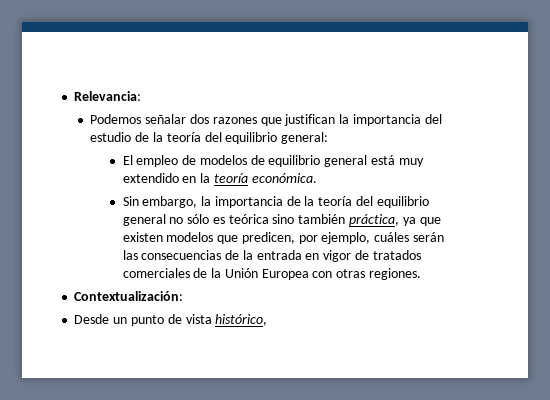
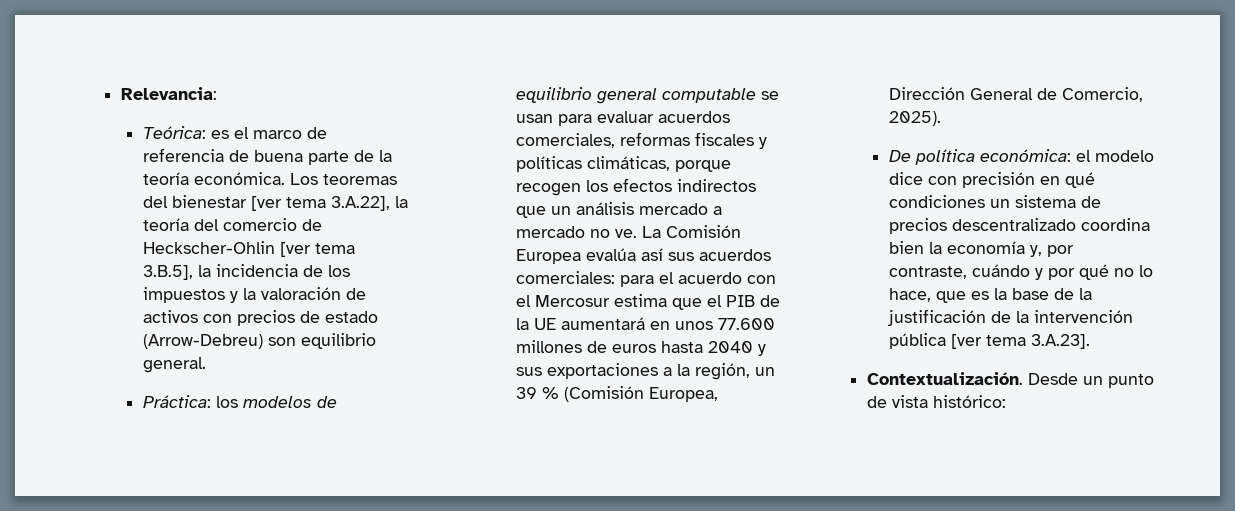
[90,114,442,126] [90,132,329,144] [122,155,424,167] [122,173,317,183] [122,196,429,208] [122,214,441,226] [122,232,444,244] [122,250,421,262] [122,268,421,280] [74,291,184,301] Podemos señalar dos razones que justifican la importancia del estudio de la teoría del equilibrio general: // El empleo de modelos de equilibrio general está muy extendido en la teoría económica. // Sin embargo, la importancia de la teoría del equilibrio general no sólo es teórica sino también práctica, ya que existen modelos que predicen, por ejemplo, cuáles serán las consecuencias de la entrada en vigor de tratados comerciales de la Unión Europea con otras regiones. // Contextualización: // -> [142,126,327,139] [142,148,392,165] [142,172,397,185] [142,195,408,211] [142,218,322,231] [142,241,355,257] [142,264,350,280] [142,287,366,303] [142,310,378,326] [142,333,376,349] [142,357,206,373] [142,395,337,408] [515,87,779,104] [515,111,730,126] [515,132,767,149] [515,156,731,172] [515,178,756,196] [515,202,722,218] [515,225,741,238] [515,248,771,264] [515,271,776,287] [515,294,780,310] [515,317,775,330] [515,340,766,356] [515,363,775,380] [515,386,718,402] [888,87,1143,102] [888,111,941,126] [888,149,1154,165] [888,172,1095,188] [888,195,1101,208] [888,218,1150,234] [888,241,1074,257] [888,264,1153,280] [888,288,1092,303] [886,309,1133,326] [888,333,1090,349] [867,372,1024,385] Teórica: es el marco de referencia de buena parte de la teoría económica. Los teoremas del bienestar [ver tema 3.A.22], la teoría del comercio de Heckscher-Ohlin [ver tema 3.B.5], la incidencia de los impuestos y la valoración de activos con precios de estado (Arrow-Debreu) son equilibrio general. // Práctica: los modelos de equilibrio general computable se usan para evaluar acuerdos comerciales, reformas fiscales y políticas climáticas, porque recogen los efectos indirectos que un análisis mercado a mercado no ve. La Comisión Europea evalúa así sus acuerdos comerciales: para el acuerdo con el Mercosur estima que el PIB de la UE aumentará en unos 77.600 millones de euros hasta 2040 y sus exportaciones a la región, un 39 % (Comisión Europea, Dirección General de Comercio, 2025). // De política económica: el modelo dice con precisión en qué condiciones un sistema de precios descentralizado coordina bien la economía y, por contraste, cuándo y por qué no lo hace, que es la base de la justificación de la intervención pública [ver tema 3.A.23]. // Contextualización.
[215,314,268,326] histórico, -> [933,395,1007,408] histórico:

